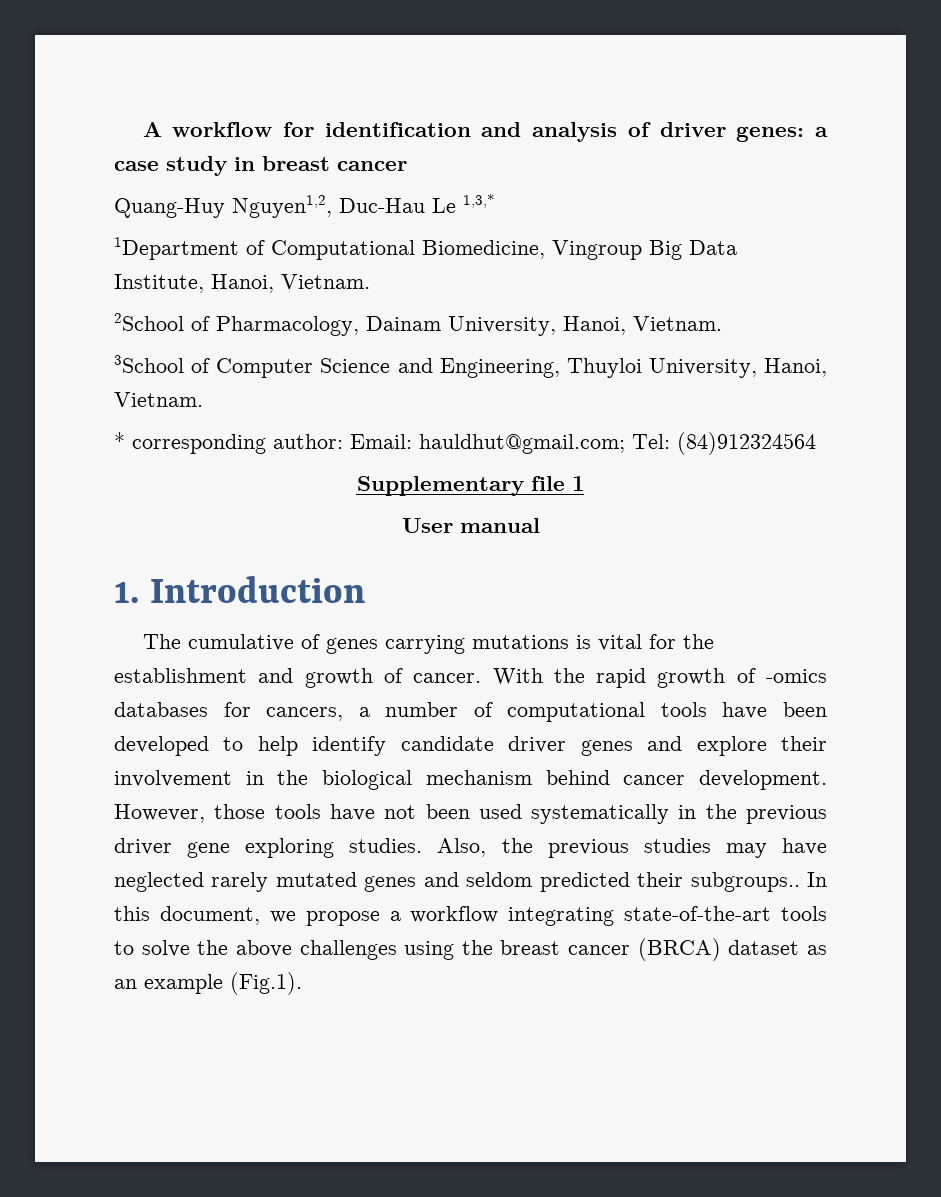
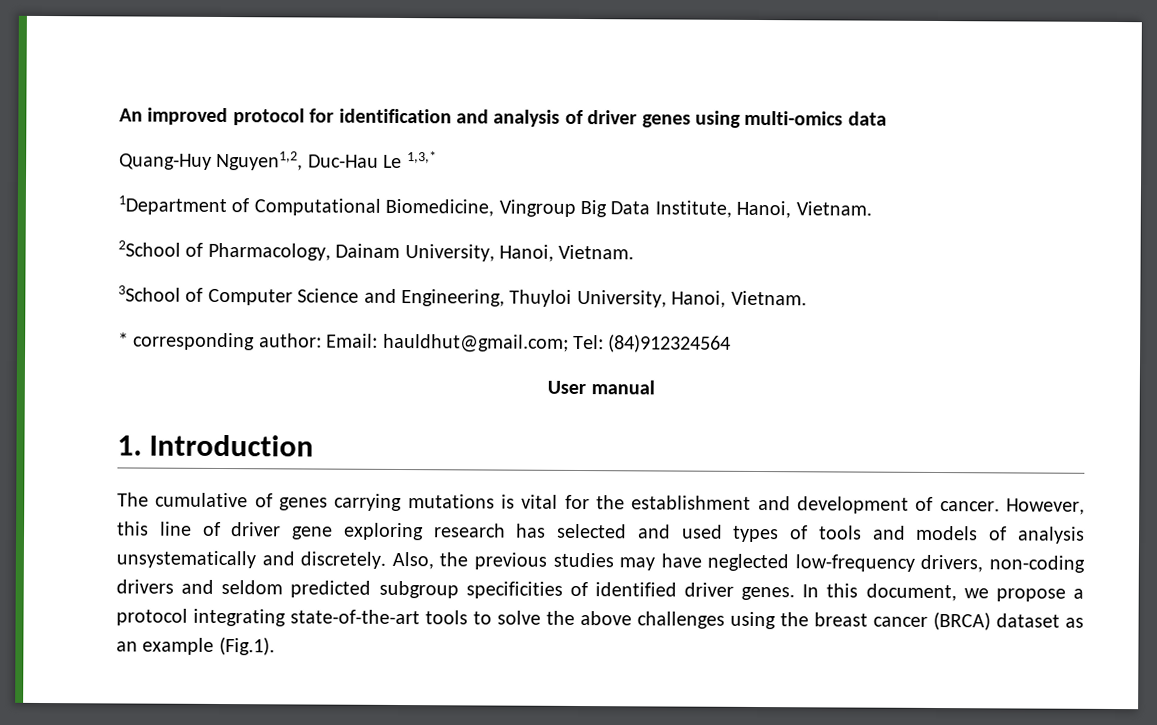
[142,122,273,137] A workflow -> [119,107,305,126] An improved protocol
[736,126,828,142] [114,156,407,176] genes: a case study in breast cancer -> [641,110,887,128] genes using multi-omics data
[356,476,585,496] // Supplementary file 1 -> (732, 343) none
[304,668,373,688] growth -> [797,496,909,514] development
[492,668,827,688] [114,702,827,722] [114,736,828,756] [114,770,827,790] [114,804,827,824] [114,838,423,858] With the rapid growth of -omics databases for cancers, a number of computational tools have been developed to help identify candidate driver genes and explore their involvement in the biological mechanism behind cancer development. However, those tools have not been used systematically in the previous driver gene exploring studies. -> [1006,498,1085,515] [117,521,1085,544] [116,550,387,569] However, this line of driver gene exploring research has selected and used types of tools and models of analysis unsystematically and discretely.
[211,872,800,892] rarely mutated genes and seldom predicted their subgroups.. -> [794,554,1085,573] [116,579,796,601] low-frequency drivers, non-coding drivers and seldom predicted subgroup specificities of identified driver genes.
[410,906,499,923] workflow -> [116,608,188,626] protocol

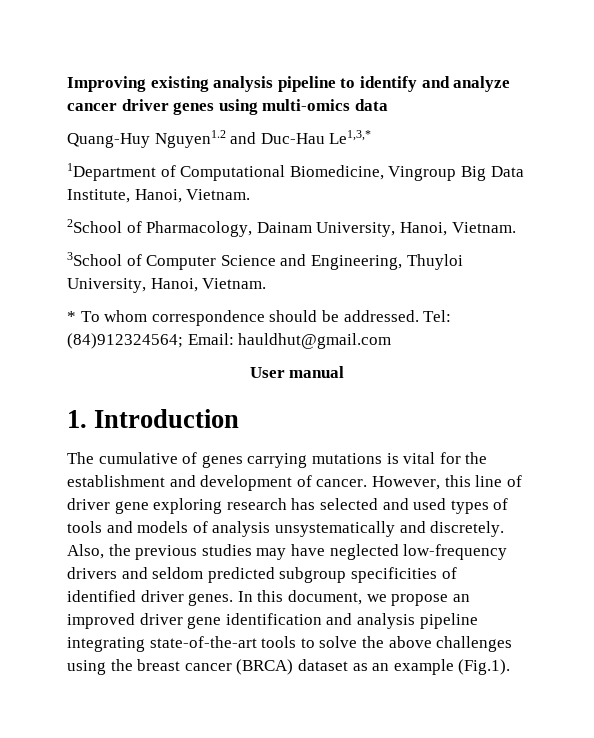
[119,107,584,127] An improved protocol for identification and analysis of -> [67,76,511,92] [67,103,117,111] Improving existing analysis pipeline to identify and analyze cancer
[216,150,437,171] Nguyen1,2, Duc-Hau Le 1,3,* -> [154,130,372,148] Nguyen1.2 and Duc-Hau Le1,3,*
[133,332,732,353] corresponding author: Email: hauldhut@gmail.com; Tel: (84)912324564 -> [80,310,452,326] [67,333,392,349] To whom correspondence should be addressed. Tel: (84)912324564; Email: hauldhut@gmail.com
[920,554,1085,573] drivers, non-coding -> (508, 552) none
[1073,588,1084,599] [116,608,188,626] a protocol -> [452,594,470,602] [67,613,478,629] an improved driver gene identification and analysis pipeline

